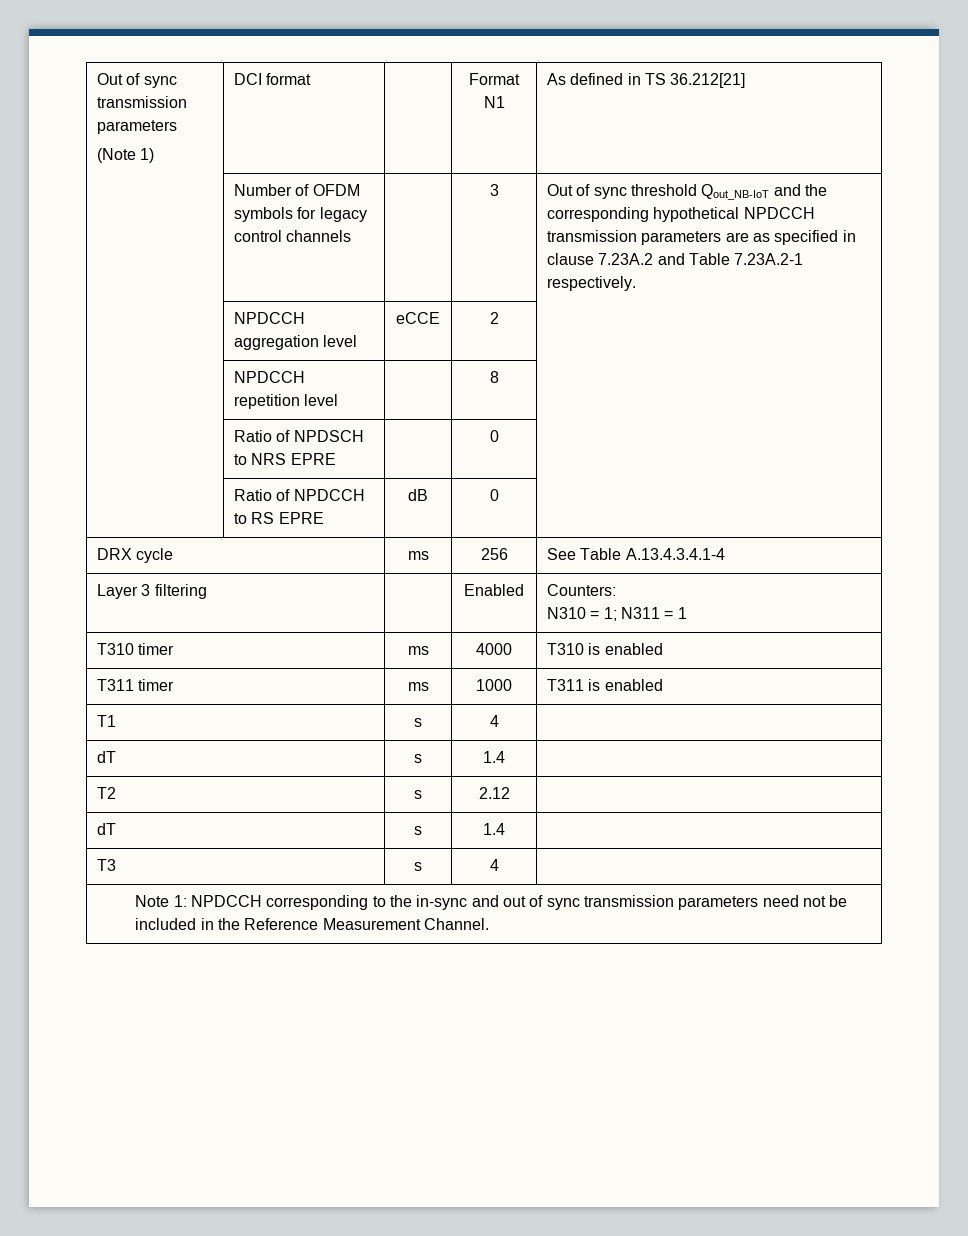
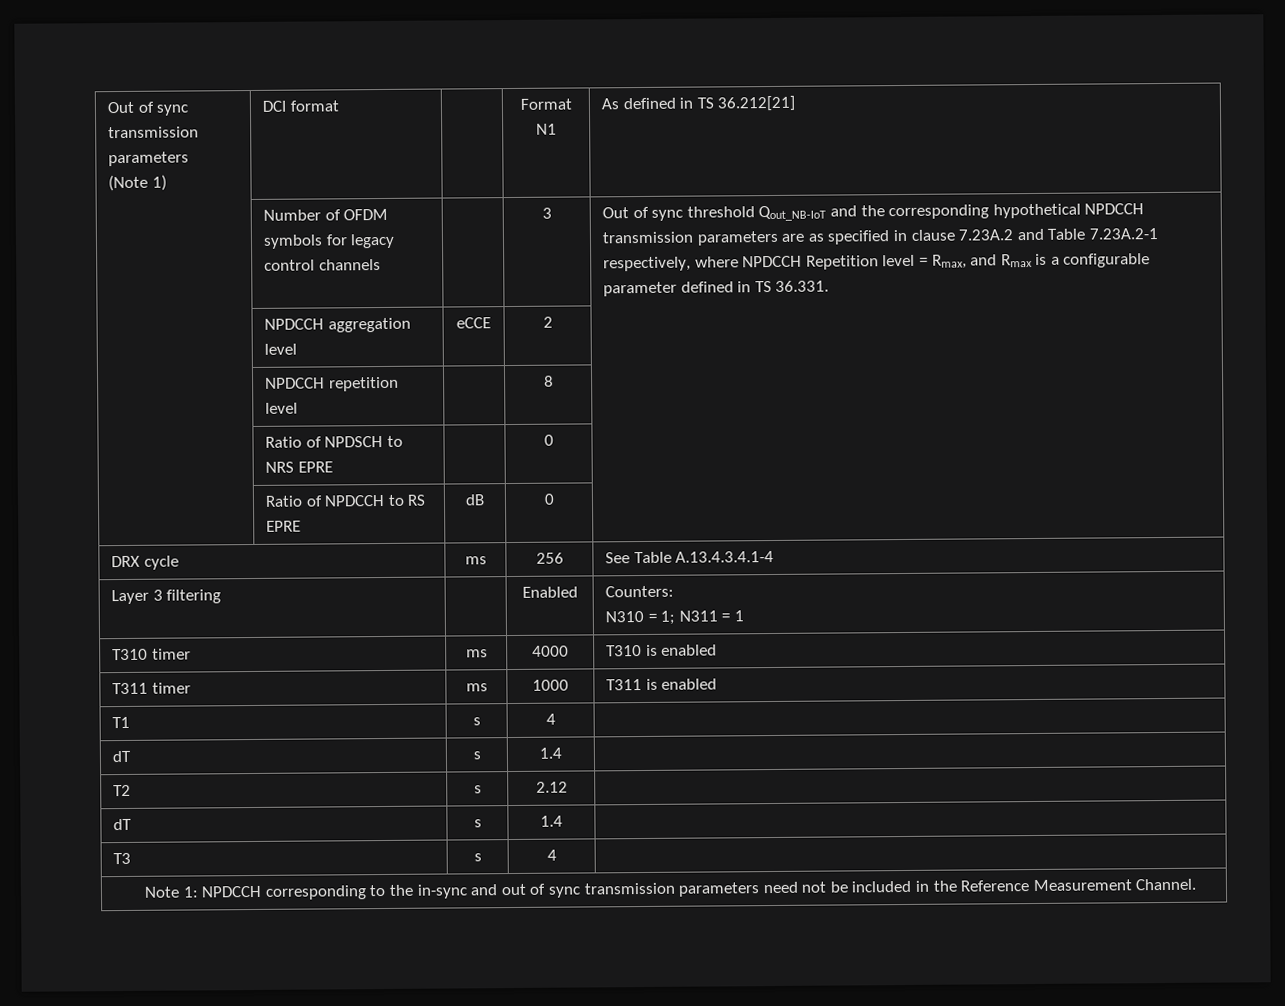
[547,276,637,291] respectively. -> [602,253,1151,272] [602,280,830,297] respectively, where NPDCCH Repetition level = Rmax, and Rmax is a configurable parameter defined in TS 36.331.

